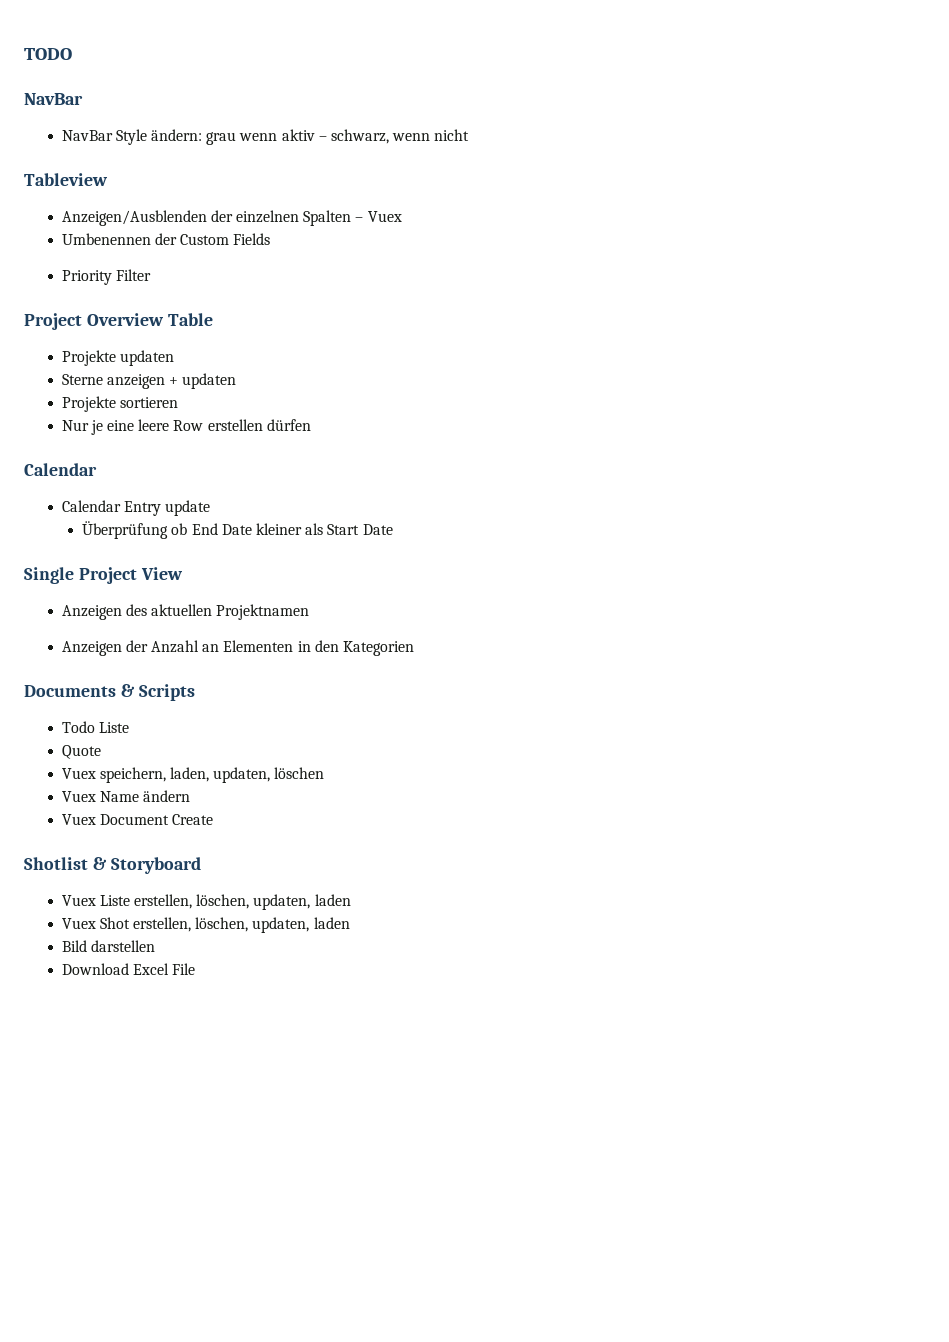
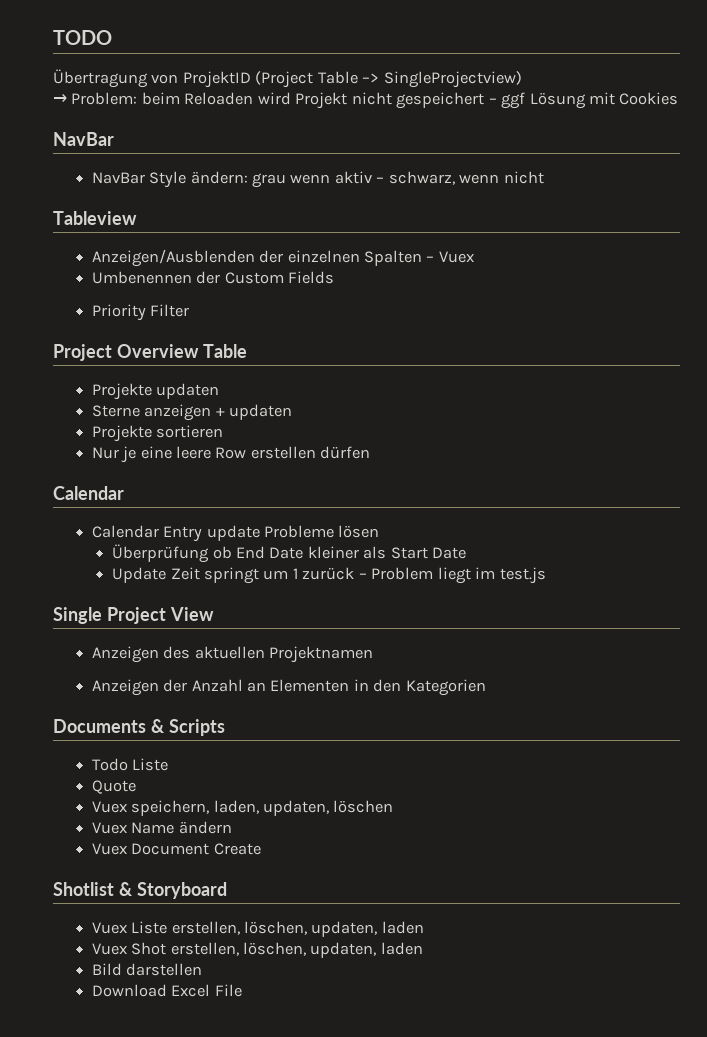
(72, 54) none -> [53,69,522,88] [53,92,679,109] // Übertragung von ProjektID (Project Table –> SingleProjectview) // → Problem: beim Reloaden wird Projekt nicht gespeichert – ggf Lösung mit Cookies
(211, 508) none -> [263,525,380,538] Probleme lösen
(393, 529) none -> [112,567,546,584] // Update Zeit springt um 1 zurück – Problem liegt im test.js

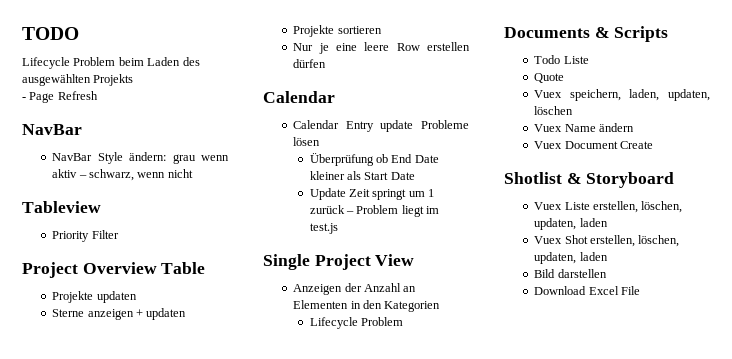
[53,69,522,88] [53,92,679,109] Übertragung von ProjektID (Project Table –> SingleProjectview) // → Problem: beim Reloaden wird Projekt nicht gespeichert – ggf Lösung mit Cookies -> [22,57,200,69] [22,74,134,86] [22,91,98,103] Lifecycle Problem beim Laden des ausgewählten Projekts // - Page Refresh
[91,249,474,267] [91,271,334,284] // Anzeigen/Ausblenden der einzelnen Spalten – Vuex // Umbenennen der Custom Fields -> (101, 207) none
[91,646,373,663] // Anzeigen des aktuellen Projektnamen -> (415, 260) none
(486, 687) none -> [309,317,403,329] // Lifecycle Problem

